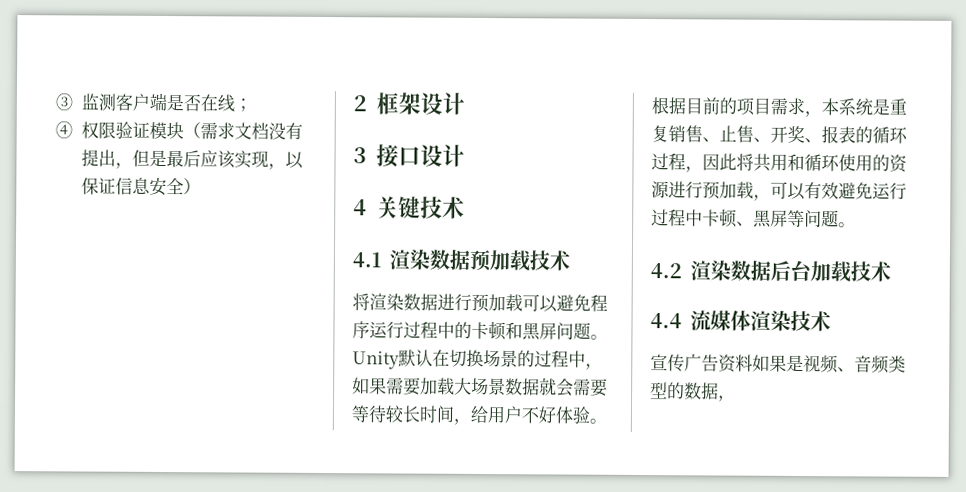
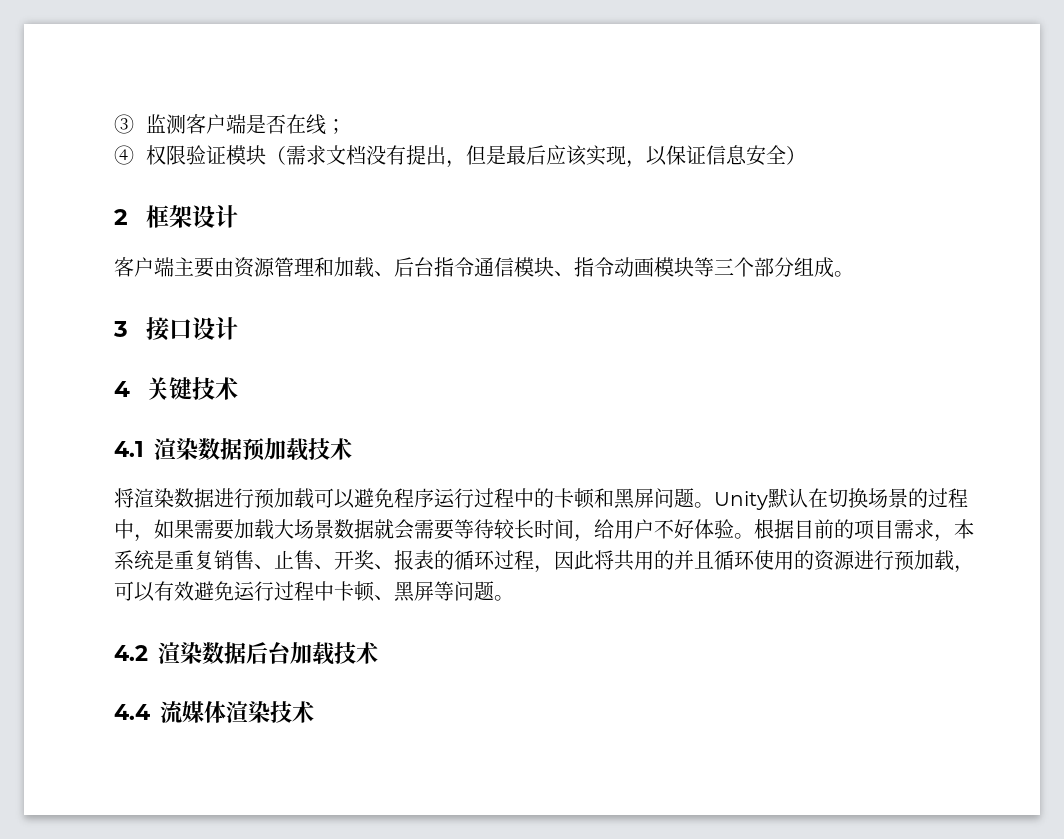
(465, 103) none -> [114,257,854,278] // 客户端主要由资源管理和加载、后台指令通信模块、指令动画模块等三个部分组成。
[787,153,805,172] 和 -> [654,550,714,570] 的并且
[650,353,906,374] [650,382,736,402] // 宣传广告资料如果是视频、音频类型的数据， -> (314, 712) none

